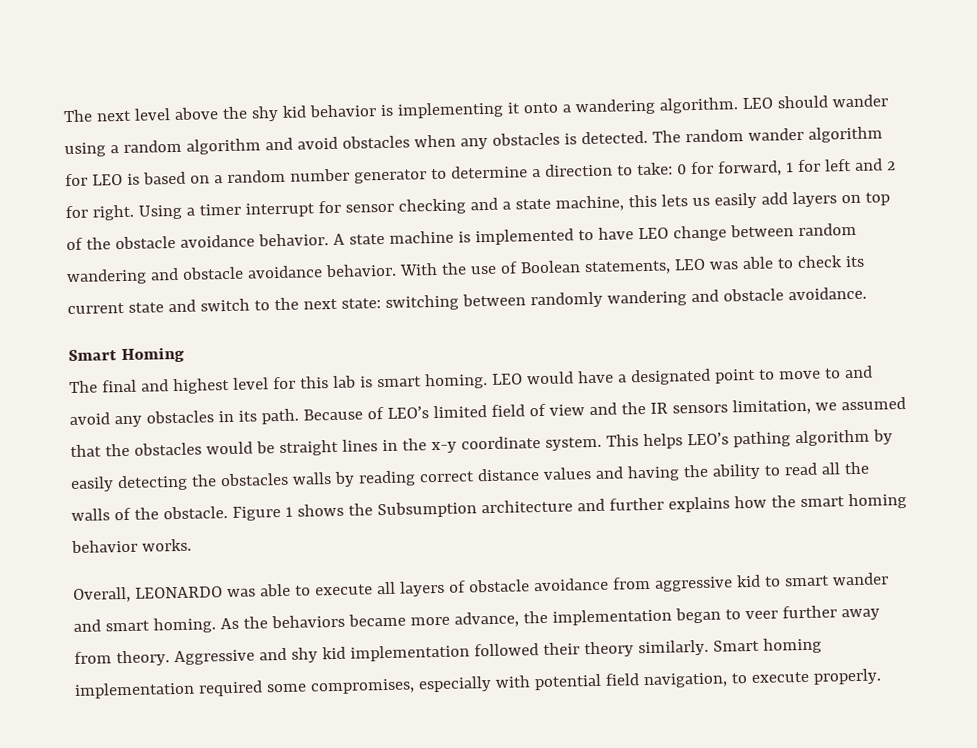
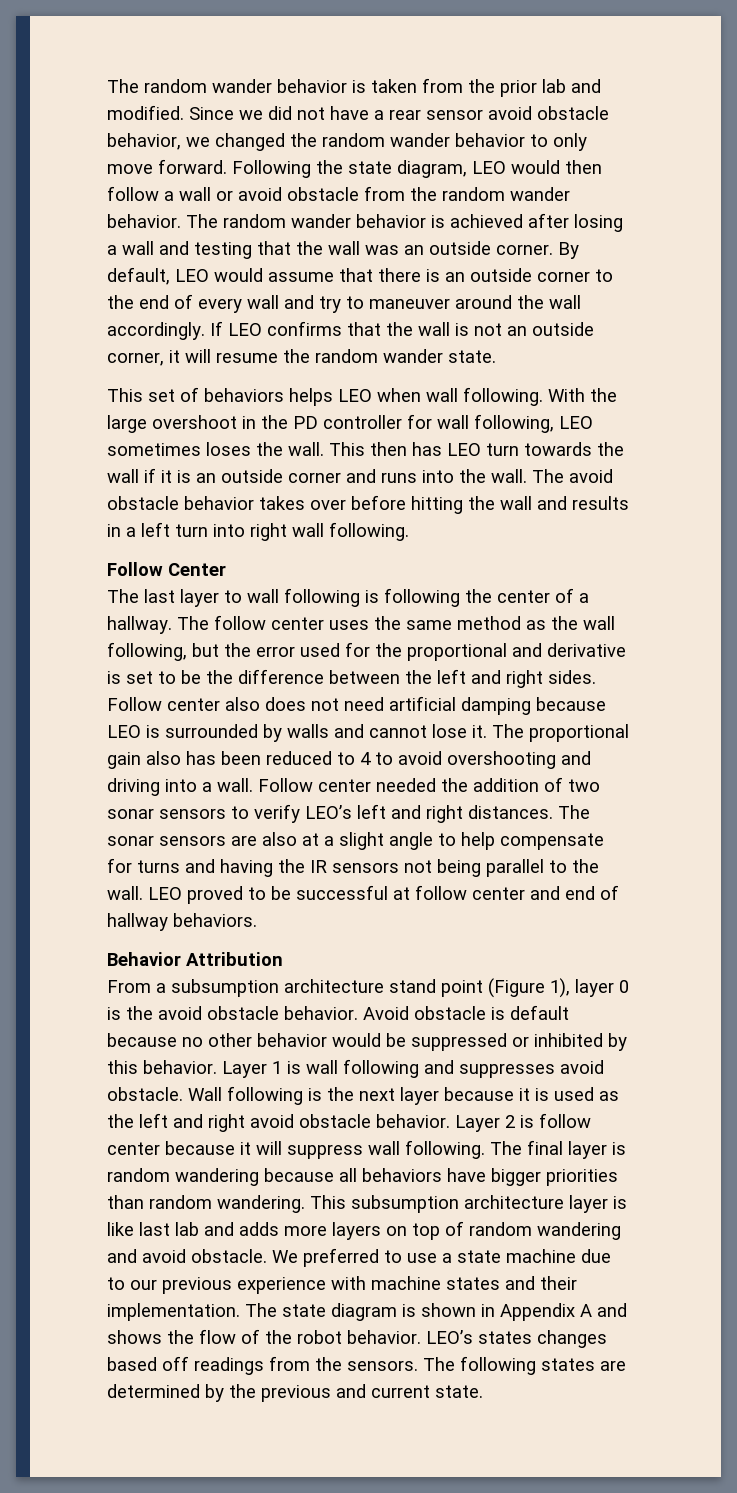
[63,94,888,123] [64,126,883,158] [65,158,896,187] [65,191,890,221] [66,222,857,251] [66,255,865,286] [67,286,867,315] [68,346,185,364] [69,365,873,395] [69,396,906,428] [70,429,893,458] [70,461,869,493] [71,493,907,522] [71,538,192,554] [73,572,889,604] [73,605,880,634] [74,637,822,667] [74,668,882,699] The next level above the shy kid behavior is implementing it onto a wandering algorithm. LEO should wander using a random algorithm and avoid obstacles when any obstacles is detected. The random wander algorithm for LEO is based on a random number generator to determine a direction to take: 0 for forward, 1 for left and 2 for right. Using a timer interrupt for sensor checking and a state machine, this lets us easily add layers on top of the obstacle avoidance behavior. A state machine is implemented to have LEO change between random wandering and obstacle avoidance behavior. With the use of Boolean statements, LEO was able to check its current state and switch to the next state: switching between randomly wandering and obstacle avoidance. // Smart Homing // The final and highest level for this lab is smart homing. LEO would have a designated point to move to and avoid any obstacles in its path. Because of LEO’s limited field of view and the IR sensors limitation, we assumed that the obstacles would be straight lines in the x-y coordinate system. This helps LEO’s pathing algorithm by easily detecting the obstacles walls by reading correct distance values and having the ability to read all the walls of the obstacle. Figure 1 shows the Subsumption architecture and further explains how the smart homing behavior works. // Overall, LEONARDO was able to execute all layers of obstacle avoidance from aggressive kid to smart wander and smart homing. As the behaviors became more advance, the implementation began to veer further away from theory. Aggressive and shy kid implementation followed their theory similarly. Smart homing implementation required some compromises, especially with potential field navigation, to execute properly. -> [107,78,601,97] [107,105,609,120] [107,133,587,151] [107,159,602,178] [107,186,570,201] [107,213,623,232] [107,241,579,259] [107,267,613,285] [107,294,581,313] [107,321,594,340] [107,349,496,366] [107,387,617,406] [107,414,593,433] [107,442,624,456] [107,468,613,483] [107,495,629,514] [107,522,409,541] [107,562,226,576] [107,588,589,607] [107,615,615,634] [107,642,626,661] [107,669,596,688] [107,696,606,715] [107,724,629,742] [107,751,591,769] [107,777,600,796] [107,804,590,823] [107,832,604,850] [107,858,599,877] [107,885,619,904] [107,913,257,931] [107,952,283,966] [107,978,629,998] [107,1005,569,1020] [107,1033,627,1051] [107,1059,604,1078] [107,1086,619,1105] [107,1113,591,1132] [107,1140,626,1159] [107,1168,618,1186] [107,1195,627,1213] [107,1221,621,1240] [107,1248,611,1267] [107,1276,577,1294] [107,1303,627,1321] [107,1329,607,1348] [107,1356,626,1375] [107,1384,483,1402] The random wander behavior is taken from the prior lab and modified. Since we did not have a rear sensor avoid obstacle behavior, we changed the random wander behavior to only move forward. Following the state diagram, LEO would then follow a wall or avoid obstacle from the random wander behavior. The random wander behavior is achieved after losing a wall and testing that the wall was an outside corner. By default, LEO would assume that there is an outside corner to the end of every wall and try to maneuver around the wall accordingly. If LEO confirms that the wall is not an outside corner, it will resume the random wander state. // This set of behaviors helps LEO when wall following. With the large overshoot in the PD controller for wall following, LEO sometimes loses the wall. This then has LEO turn towards the wall if it is an outside corner and runs into the wall. The avoid obstacle behavior takes over before hitting the wall and results in a left turn into right wall following. // Follow Center // The last layer to wall following is following the center of a hallway. The follow center uses the same method as the wall following, but the error used for the proportional and derivative is set to be the difference between the left and right sides. Follow center also does not need artificial damping because LEO is surrounded by walls and cannot lose it. The proportional gain also has been reduced to 4 to avoid overshooting and driving into a wall. Follow center needed the addition of two sonar sensors to verify LEO’s left and right distances. The sonar sensors are also at a slight angle to help compensate for turns and having the IR sensors not being parallel to the wall. LEO proved to be successful at follow center and end of hallway behaviors. // Behavior Attribution // From a subsumption architecture stand point (Figure 1), layer 0 is the avoid obstacle behavior. Avoid obstacle is default because no other behavior would be suppressed or inhibited by this behavior. Layer 1 is wall following and suppresses avoid obstacle. Wall following is the next layer because it is used as the left and right avoid obstacle behavior. Layer 2 is follow center because it will suppress wall following. The final layer is random wandering because all behaviors have bigger priorities than random wandering. This subsumption architecture layer is like last lab and adds more layers on top of random wandering and avoid obstacle. We preferred to use a state machine due to our previous experience with machine states and their implementation. The state diagram is shown in Appendix A and shows the flow of the robot behavior. LEO’s states changes based off readings from the sensors. The following states are determined by the previous and current state.

